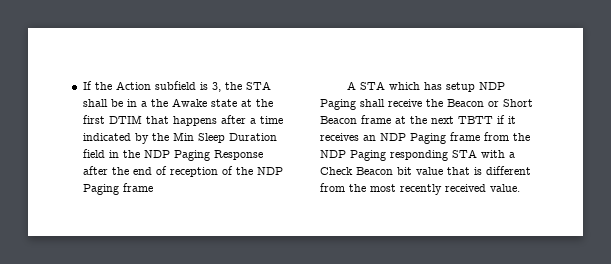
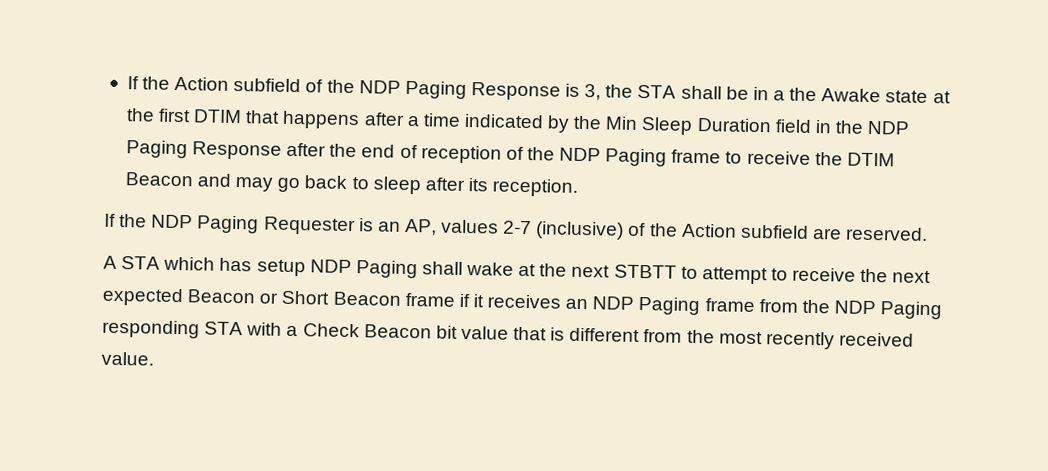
(196, 85) none -> [305,79,561,101] of the NDP Paging Response
(153, 187) none -> [725,150,895,167] [124,172,579,197] [104,213,929,241] to receive the DTIM Beacon and may go back to sleep after its reception. // If the NDP Paging Requester is an AP, values 2-7 (inclusive) of the Action subfield are reserved.
[388,99,443,107] receive the -> [466,262,932,285] [102,287,184,307] wake at the next STBTT to attempt to receive the next expected
[395,116,493,124] at the next TBTT -> (455, 299) none

